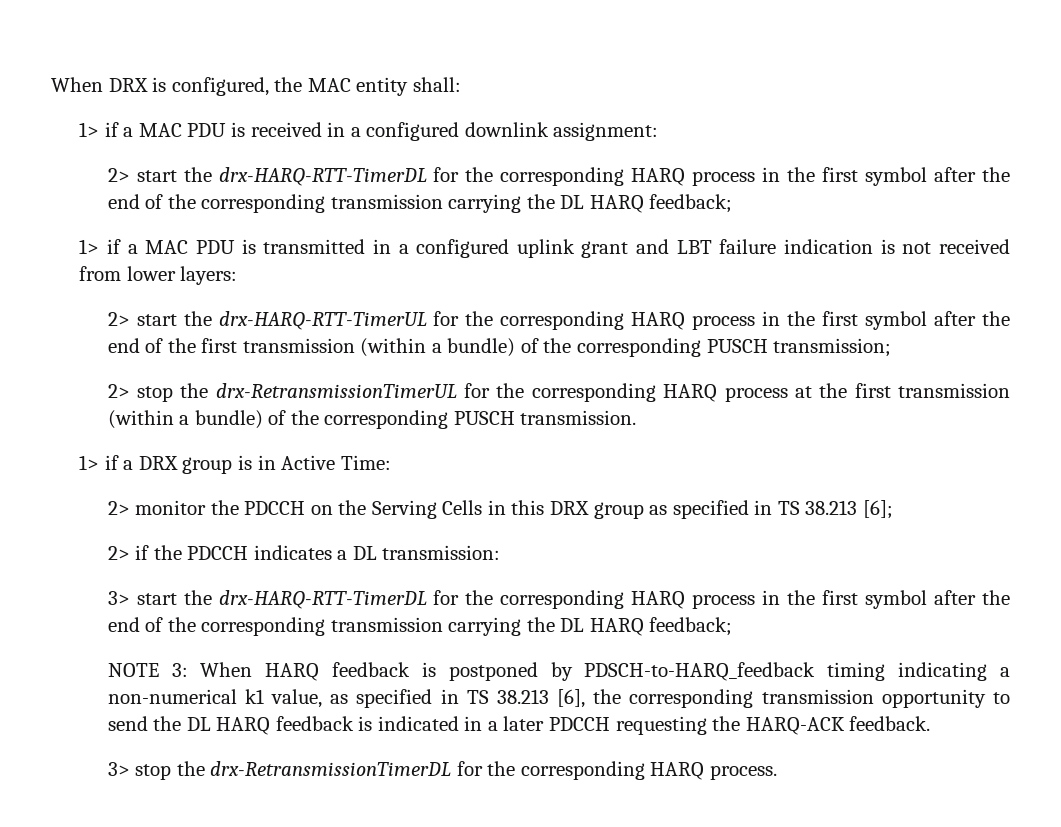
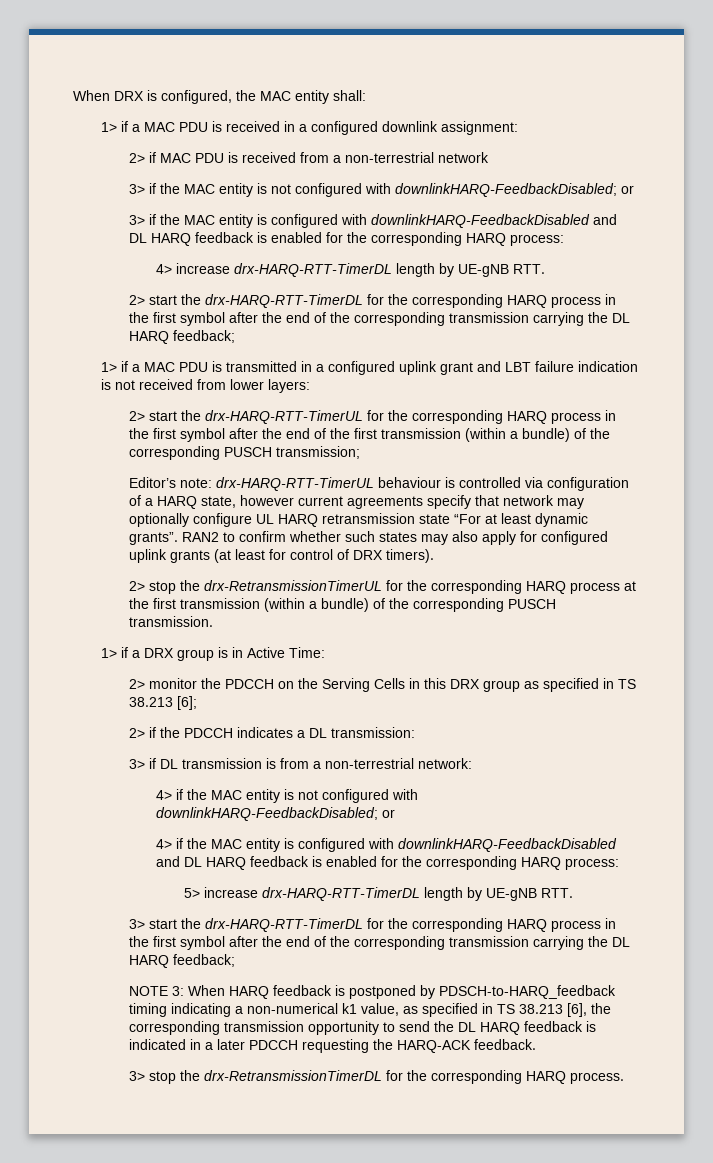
(659, 131) none -> [128,152,489,163] [128,183,634,197] [128,214,617,228] [128,232,564,246] [156,263,546,277] // 2> if MAC PDU is received from a non-terrestrial network // 3> if the MAC entity is not configured with downlinkHARQ-FeedbackDisabled; or // 3> if the MAC entity is configured with downlinkHARQ-FeedbackDisabled and DL HARQ feedback is enabled for the corresponding HARQ process: // 4> increase drx-HARQ-RTT-TimerDL length by UE-gNB RTT.
(892, 347) none -> [128,477,629,491] [128,495,584,509] [128,513,588,527] [128,531,608,545] [128,549,434,563] // Editor’s note: drx-HARQ-RTT-TimerUL behaviour is controlled via configuration of a HARQ state, however current agreements specify that network may optionally configure UL HARQ retransmission state “For at least dynamic grants”. RAN2 to confirm whether such states may also apply for configured uplink grants (at least for control of DRX timers).
(501, 552) none -> [128,758,472,769] [156,789,419,803] [156,807,396,821] [156,838,618,852] [156,856,620,870] [184,887,574,901] // 3> if DL transmission is from a non-terrestrial network: // 4> if the MAC entity is not configured with downlinkHARQ-FeedbackDisabled; or // 4> if the MAC entity is configured with downlinkHARQ-FeedbackDisabled and DL HARQ feedback is enabled for the corresponding HARQ process: // 5> increase drx-HARQ-RTT-TimerDL length by UE-gNB RTT.

